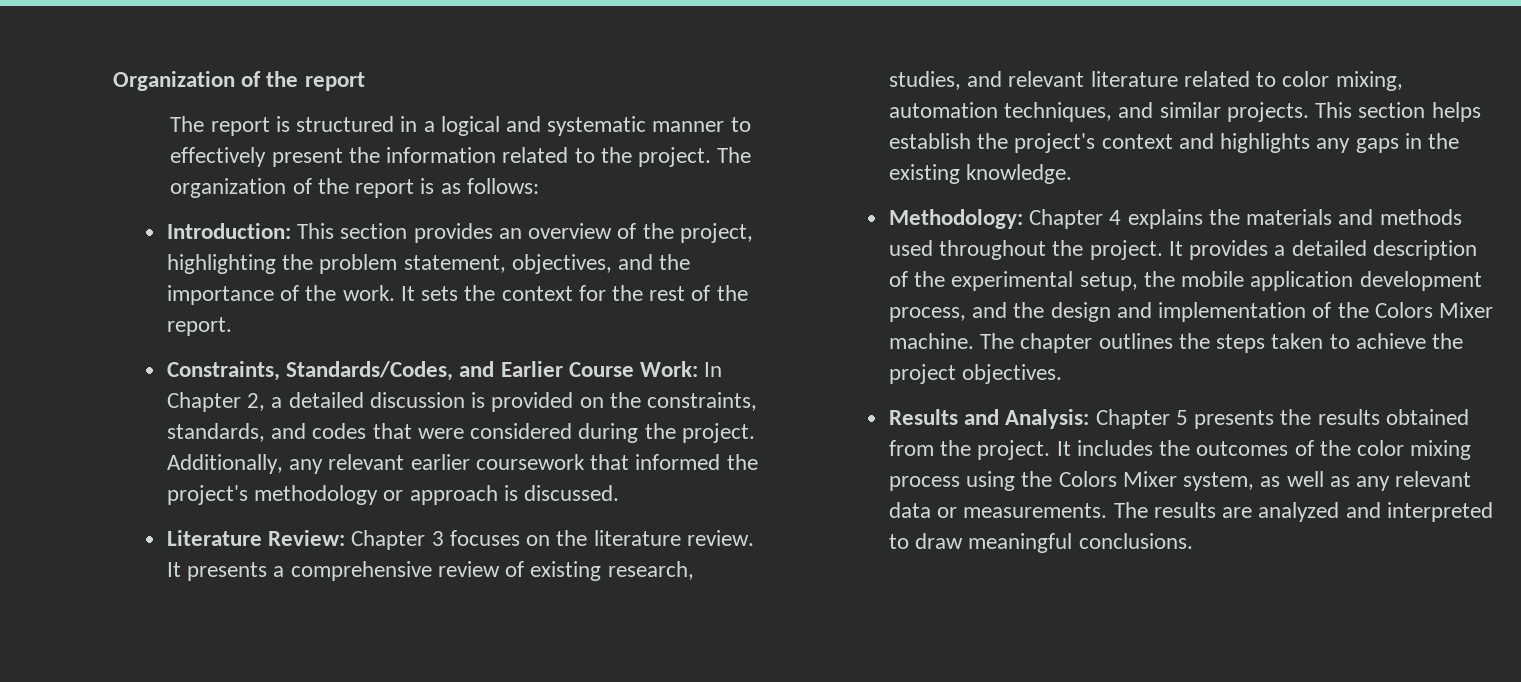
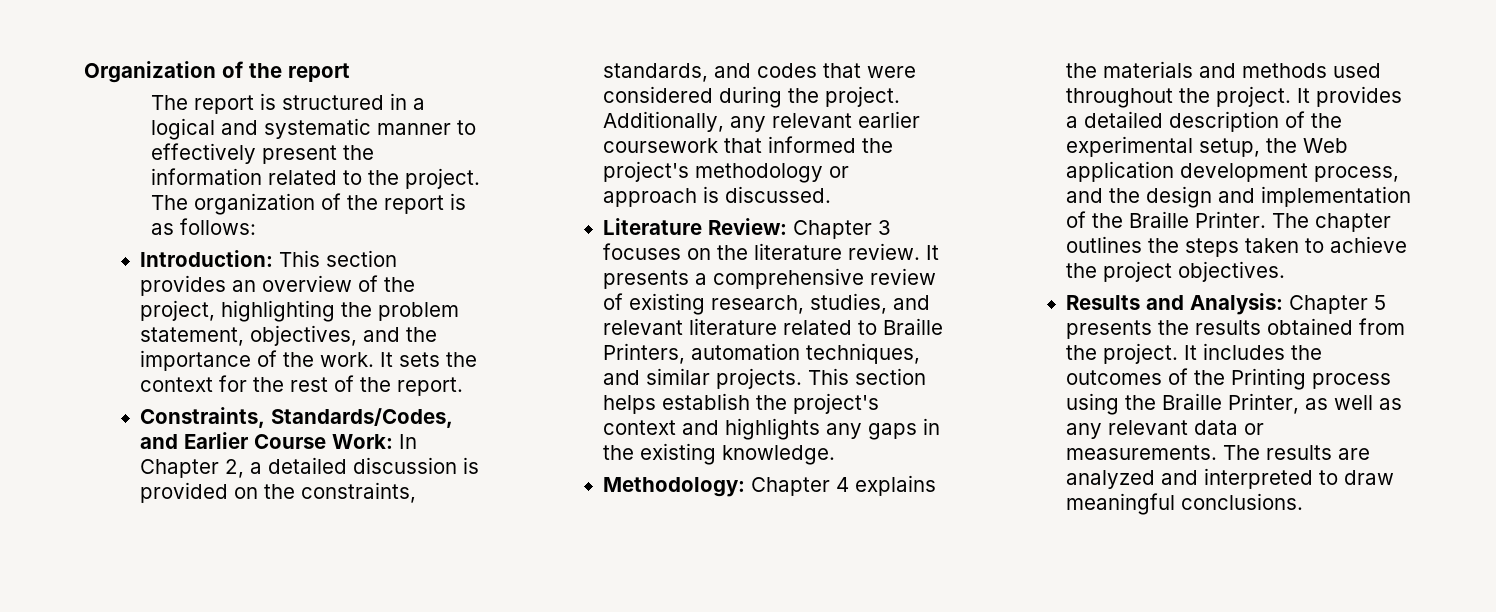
[1282,71,1403,91] color mixing, -> [883,318,944,335] [603,343,686,364] Braille Printers,
[1181,271,1245,287] mobile -> [1303,138,1349,153] Web
[1374,302,1493,318] [889,333,975,349] Colors Mixer machine. -> [1129,211,1267,228] Braille Printer.
[1356,440,1472,460] color mixing -> [1231,368,1307,390] Printing
[1058,471,1255,491] Colors Mixer system, -> [1162,393,1300,414] Braille Printer,

